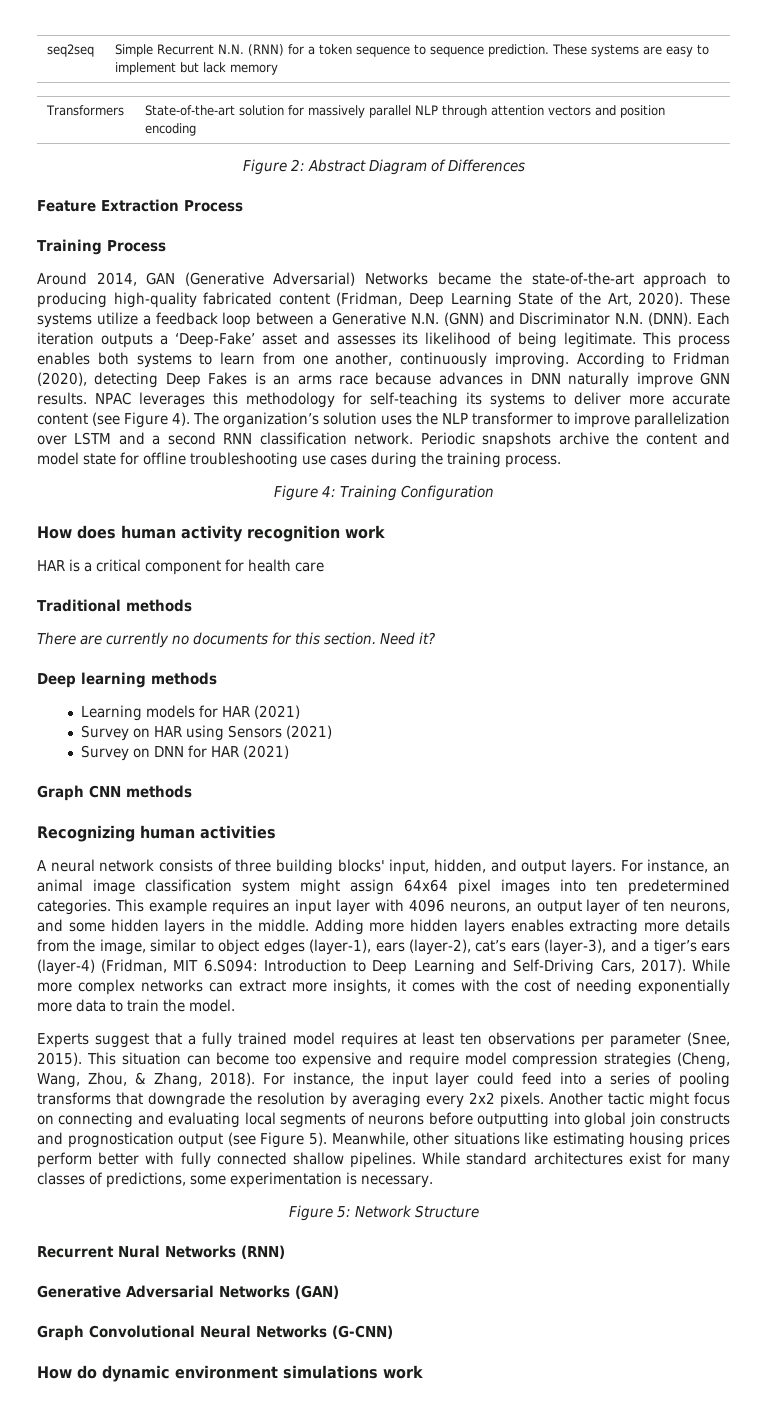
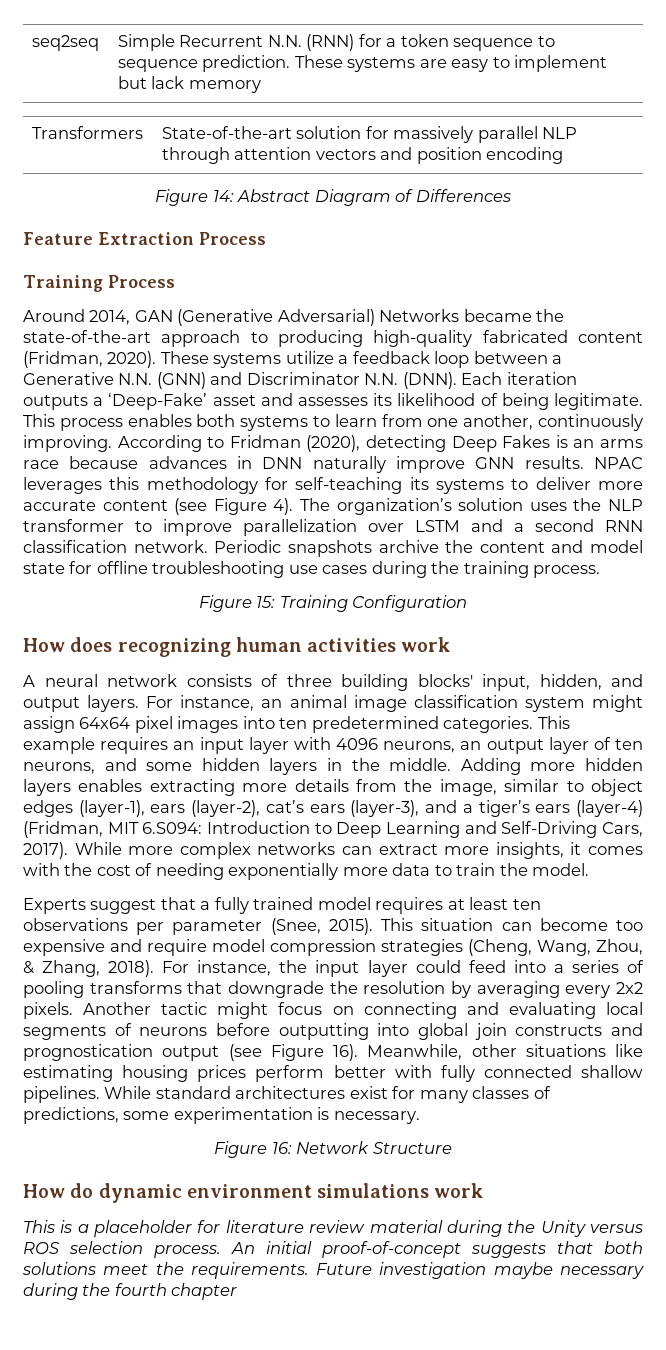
[290,159,305,171] 2: -> [212,190,234,202] 14:
[408,292,632,308] Deep Learning State of the Art, -> (103, 359) none
[321,486,336,497] 4: -> [256,596,276,608] 15:
[121,525,385,542] [37,559,324,575] [37,599,192,612] [37,632,435,648] [37,672,217,688] [81,705,301,721] [81,725,333,741] [81,745,290,761] [37,785,192,801] [37,825,135,842] human activity recognition work // HAR is a critical component for health care // Traditional methods // There are currently no documents for this section. Need it? // Deep learning methods // Learning models for HAR (2021) // Survey on HAR using Sensors (2021) // Survey on DNN for HAR (2021) // Graph CNN methods // Recognizing -> [117,638,231,657] recognizing
(276, 832) none -> [401,637,451,652] work
[308,1132,327,1146] 5). -> [333,1044,358,1061] 16).
[336,1206,351,1218] 5: -> [271,1142,292,1154] 16:
[37,1245,285,1259] [37,1285,339,1299] [37,1325,393,1341] // Recurrent Nural Networks (RNN) // Generative Adversarial Networks (GAN) // Graph Convolutional Neural Networks (G-CNN) -> (452, 1148) none
(423, 1372) none -> [23,1220,644,1237] [23,1241,643,1258] [22,1262,645,1279] [23,1283,238,1300] // This is a placeholder for literature review material during the Unity versus ROS selection process. An initial proof-of-concept suggests that both solutions meet the requirements. Future investigation maybe necessary during the fourth chapter

